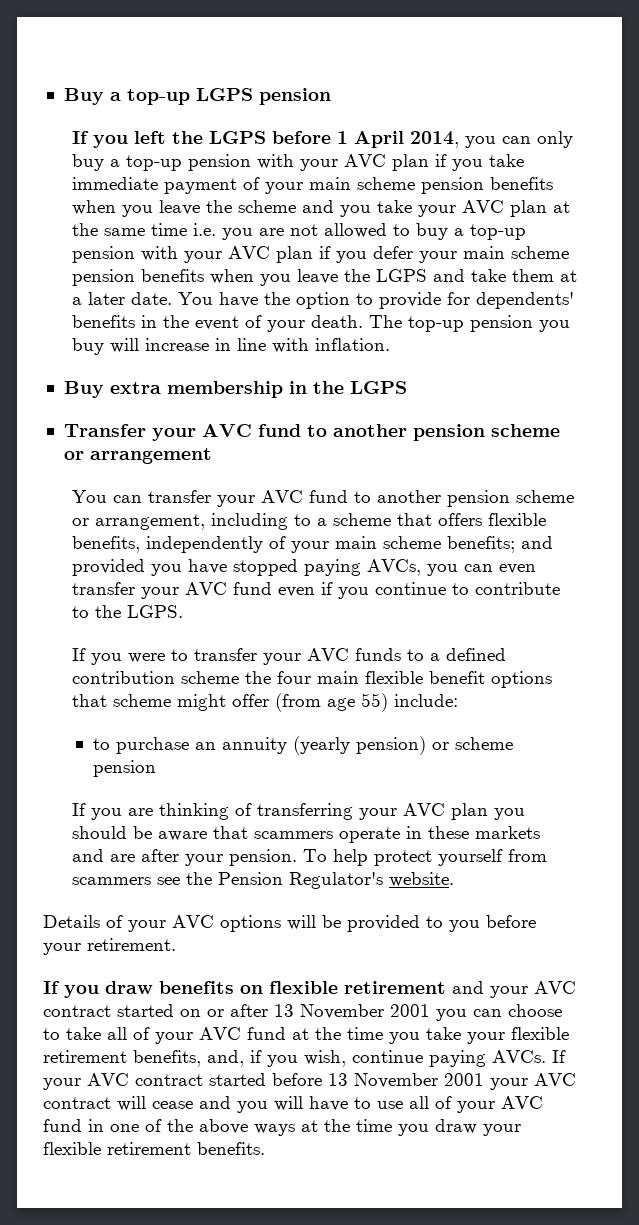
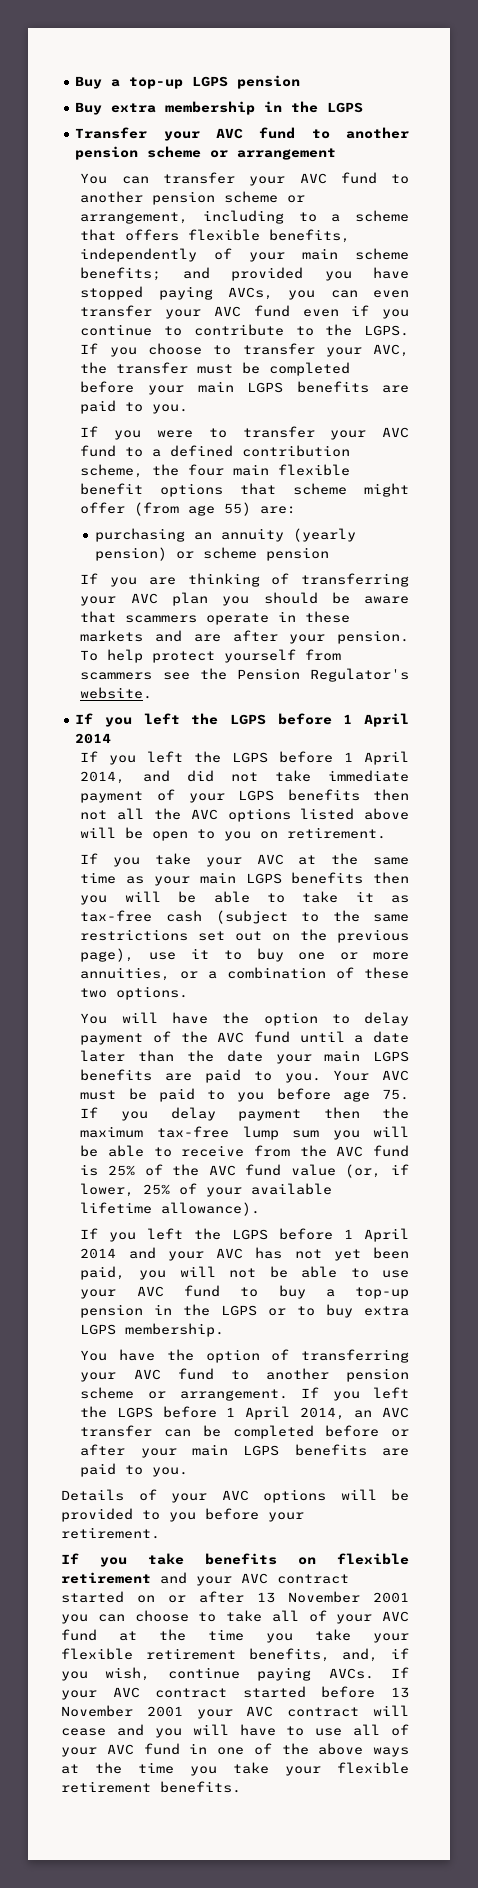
[72,131,574,148] [72,154,525,171] [72,177,554,194] [72,200,571,217] [72,223,527,240] [72,246,570,263] [72,269,578,286] [72,292,575,309] [72,315,571,332] [72,338,391,355] // If you left the LGPS before 1 April 2014, you can only buy a top-up pension with your AVC plan if you take immediate payment of your main scheme pension benefits when you leave the scheme and you take your AVC plan at the same time i.e. you are not allowed to buy a top-up pension with your AVC plan if you defer your main scheme pension benefits when you leave the LGPS and take them at a later date. You have the option to provide for dependents' benefits in the event of your death. The top-up pension you buy will increase in line with inflation. -> (301, 82) none
(184, 611) none -> [80,343,409,357] [80,362,351,376] [80,381,409,395] [80,400,189,414] If you choose to transfer your AVC, the transfer must be completed before your main LGPS benefits are paid to you.
[355,648,402,661] funds -> [80,445,117,457] fund
[181,671,240,684] scheme -> [80,464,144,478] scheme,
[394,694,459,707] [93,737,190,754] include: // to purchase -> [260,506,297,514] [94,528,185,542] are: // purchasing
(455, 879) none -> [75,713,409,727] [75,733,112,744] [80,751,409,765] [80,770,409,784] [80,789,409,803] [80,808,409,822] [80,827,387,841] [80,853,409,867] [80,872,409,886] [80,891,409,905] [80,910,409,924] [80,929,409,943] [80,948,409,962] [80,967,409,981] [80,986,189,1000] [80,1012,409,1026] [80,1031,409,1045] [80,1050,409,1064] [80,1069,409,1083] [80,1088,409,1102] [80,1107,409,1121] [80,1126,409,1140] [80,1145,409,1157] [80,1164,409,1178] [80,1183,333,1197] [80,1202,261,1216] [80,1228,409,1242] [80,1247,409,1261] [80,1266,409,1280] [80,1285,409,1299] [80,1304,409,1318] [80,1323,225,1337] [80,1349,409,1363] [80,1368,409,1382] [80,1387,409,1401] [80,1406,409,1420] [80,1425,410,1439] [80,1444,409,1458] [80,1463,189,1477] // If you left the LGPS before 1 April 2014 // If you left the LGPS before 1 April 2014, and did not take immediate payment of your LGPS benefits then not all the AVC options listed above will be open to you on retirement. // If you take your AVC at the same time as your main LGPS benefits then you will be able to take it as tax-free cash (subject to the same restrictions set out on the previous page), use it to buy one or more annuities, or a combination of these two options. // You will have the option to delay payment of the AVC fund until a date later than the date your main LGPS benefits are paid to you. Your AVC must be paid to you before age 75. If you delay payment then the maximum tax-free lump sum you will be able to receive from the AVC fund is 25% of the AVC fund value (or, if lower, 25% of your available lifetime allowance). // If you left the LGPS before 1 April 2014 and your AVC has not yet been paid, you will not be able to use your AVC fund to buy a top-up pension in the LGPS or to buy extra LGPS membership. // You have the option of transferring your AVC fund to another pension scheme or arrangement. If you left the LGPS before 1 April 2014, an AVC transfer can be completed before or after your main LGPS benefits are paid to you.
[105,981,153,994] draw -> [148,1553,184,1565] take
[435,1119,477,1134] draw -> [233,1762,269,1774] take

